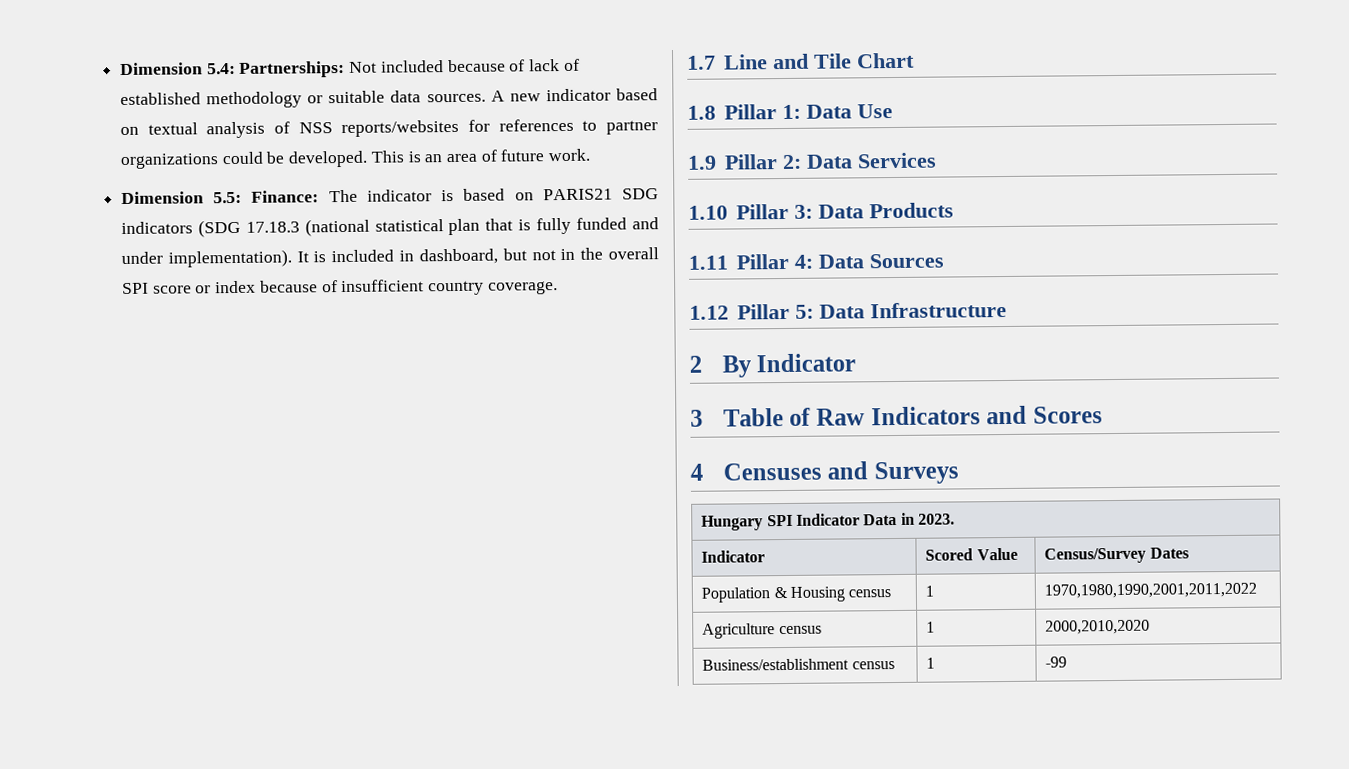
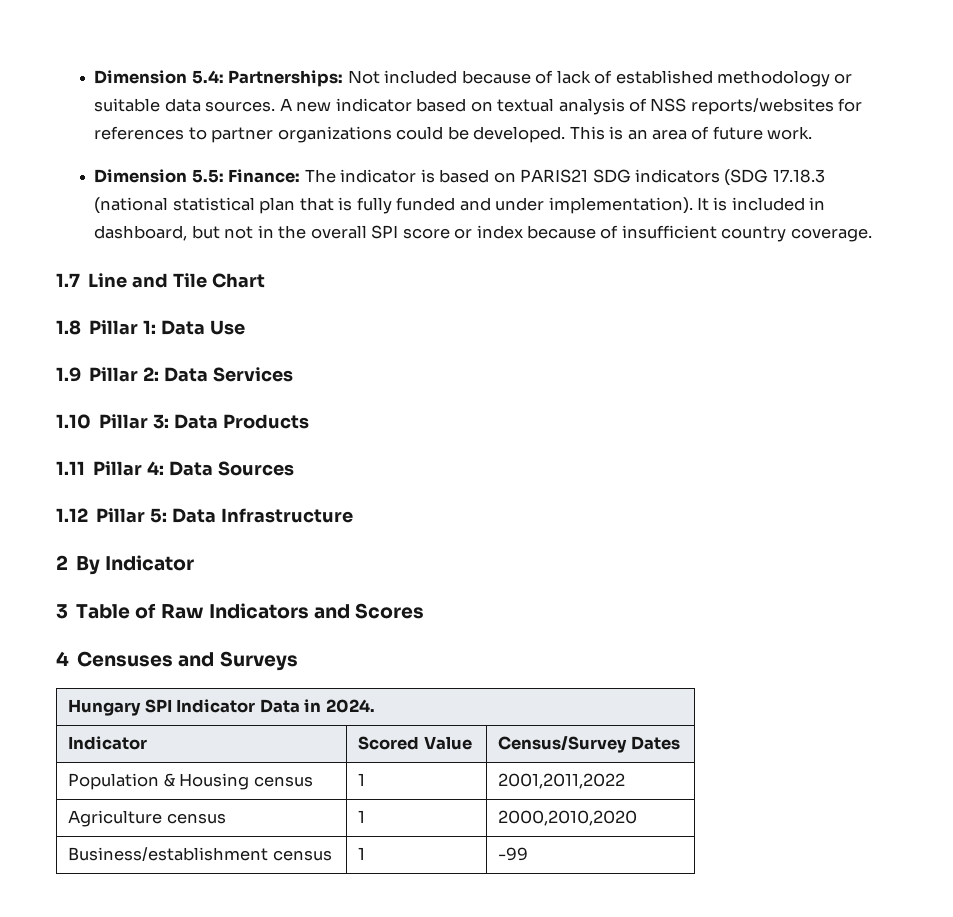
[917,513,955,525] 2023. -> [325,699,375,713] 2024.
[1044,582,1258,599] 1970,1980,1990,2001,2011,2022 -> [498,773,626,789] 2001,2011,2022

